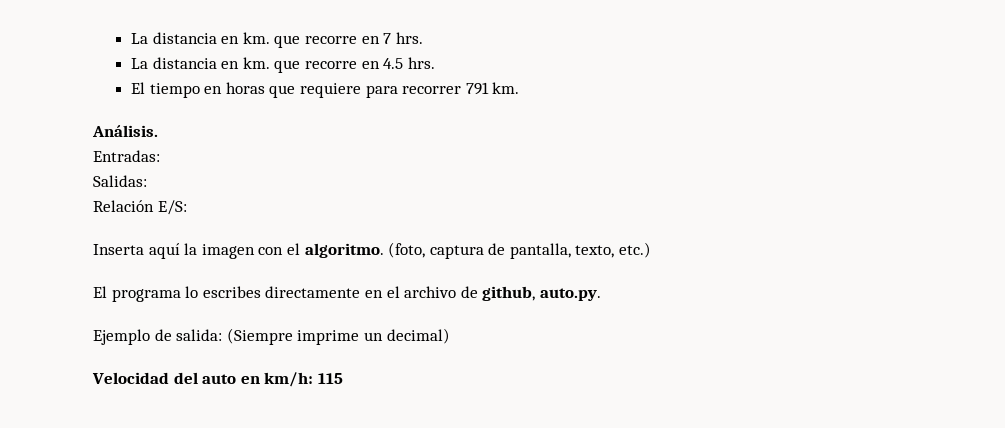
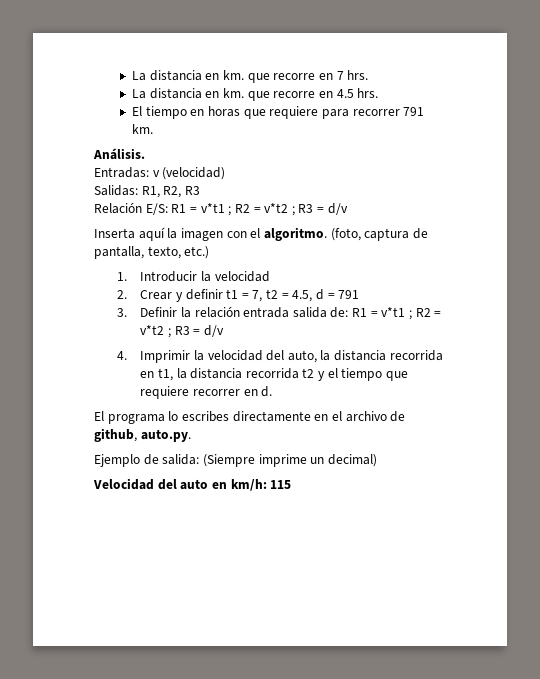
(160, 156) none -> [152,167,226,180] v (velocidad)
(147, 181) none -> [141,186,200,198] R1, R2, R3
(187, 207) none -> [171,203,348,216] R1 = v*t1 ; R2 = v*t2 ; R3 = d/v
(652, 250) none -> [117,271,270,282] [117,289,360,302] [117,306,442,320] [140,325,224,338] [117,350,443,363] [140,368,409,381] [140,386,273,399] // 1. Introducir la velocidad // 2. Crear y definir t1 = 7, t2 = 4.5, d = 791 // 3. Definir la relación entrada salida de: R1 = v*t1 ; R2 = v*t2 ; R3 = d/v // 4. Imprimir la velocidad del auto, la distancia recorrida en t1, la distancia recorrida t2 y el tiempo que requiere recorrer en d.

